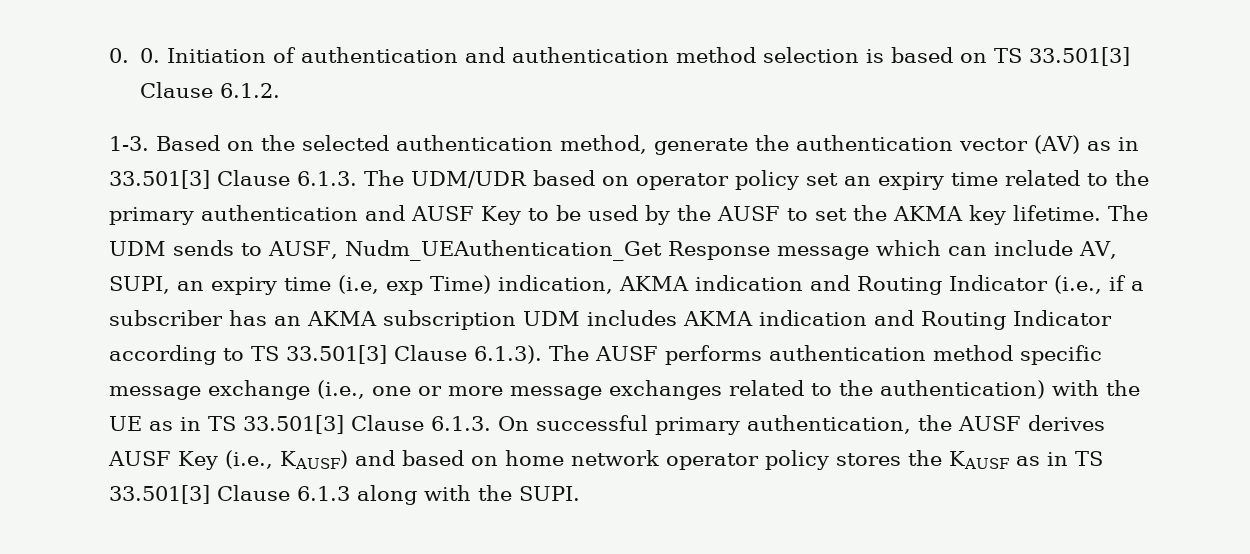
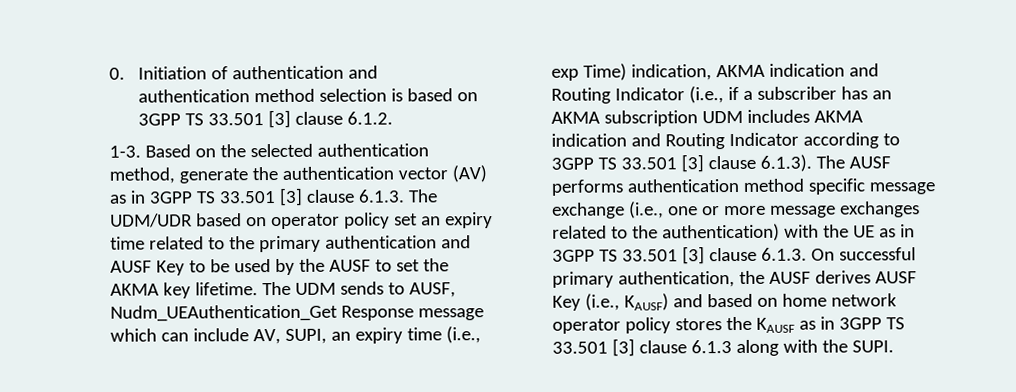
[109,48,160,63] 0. 0. -> [108,67,125,80] 0.
[993,47,1130,66] [139,82,213,98] TS 33.501[3] Clause -> [137,109,343,129] 3GPP TS 33.501 [3] clause
[109,170,291,189] 33.501[3] Clause -> [148,187,355,206] 3GPP TS 33.501 [3] clause
[338,275,380,294] (i.e, -> [445,326,481,344] (i.e.,
[251,345,468,364] TS 33.501[3] Clause -> [550,154,756,173] 3GPP TS 33.501 [3] clause
[208,415,425,434] TS 33.501[3] Clause -> [551,246,757,265] 3GPP TS 33.501 [3] clause
[1075,451,1104,466] [109,485,291,504] TS 33.501[3] Clause -> [838,317,905,330] [551,338,687,357] 3GPP TS 33.501 [3] clause

